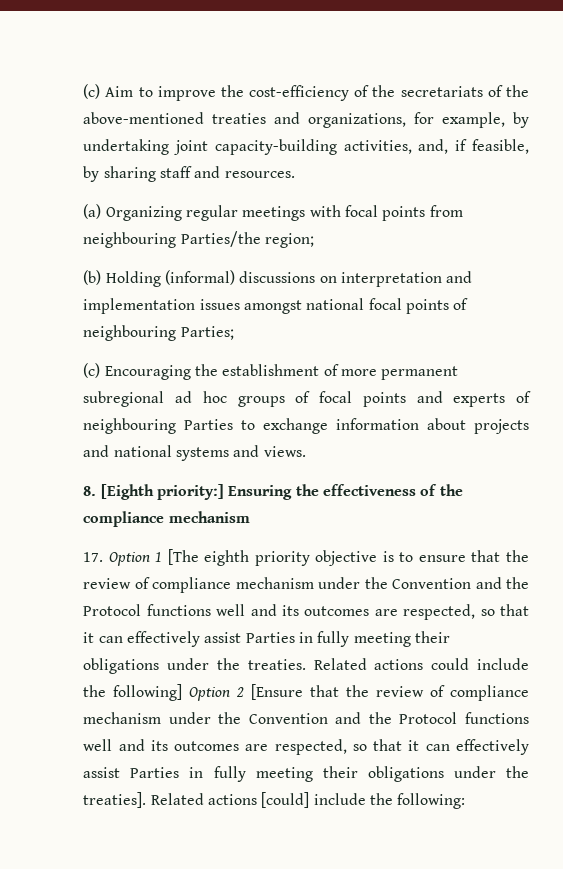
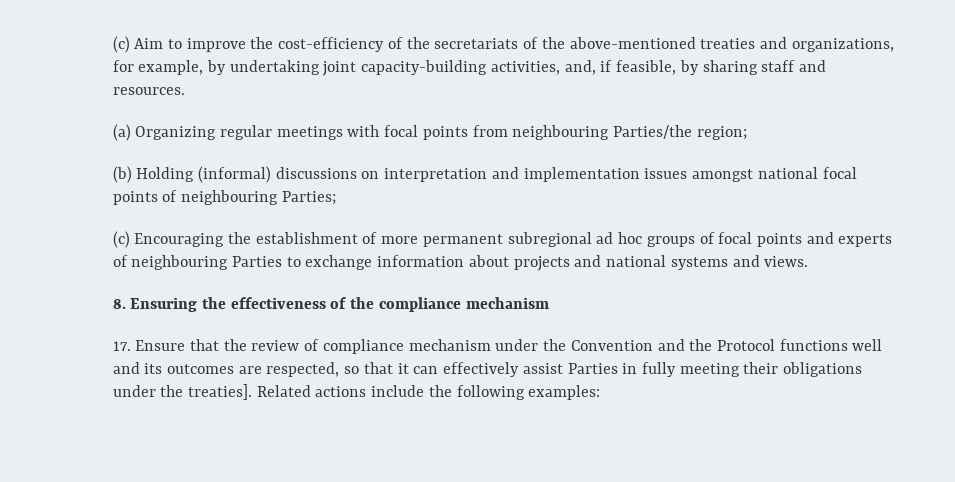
[100,484,224,500] [Eighth priority:] -> (126, 304) none
[108,549,529,566] [83,577,529,593] [83,604,530,620] [83,631,450,647] [83,658,529,674] [83,684,304,701] Option 1 [The eighth priority objective is to ensure that the review of compliance mechanism under the Convention and the Protocol functions well and its outcomes are respected, so that it can effectively assist Parties in fully meeting their obligations under the treaties. Related actions could include the following] Option 2 [Ensure -> [135,340,186,351] Ensure
[261,792,466,809] [could] include the following: -> [371,385,601,400] include the following examples:

